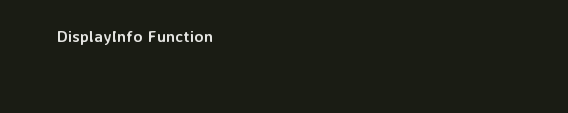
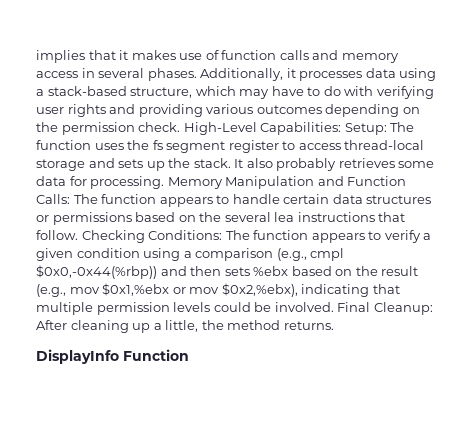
(57, 38) none -> [36,50,399,63] [36,68,437,81] [36,86,434,99] [36,104,420,117] [36,122,415,135] [36,140,425,153] [36,158,435,171] [36,176,407,189] [36,194,432,207] [36,212,406,225] [36,230,432,243] [36,248,345,261] [36,265,419,279] [36,283,400,297] [36,302,433,315] [36,320,334,333] implies that it makes use of function calls and memory access in several phases. Additionally, it processes data using a stack-based structure, which may have to do with verifying user rights and providing various outcomes depending on the permission check. High-Level Capabilities: Setup: The function uses the fs segment register to access thread-local storage and sets up the stack. It also probably retrieves some data for processing. Memory Manipulation and Function Calls: The function appears to handle certain data structures or permissions based on the several lea instructions that follow. Checking Conditions: The function appears to verify a given condition using a comparison (e.g., cmpl $0x0,-0x44(%rbp)) and then sets %ebx based on the result (e.g., mov $0x1,%ebx or mov $0x2,%ebx), indicating that multiple permission levels could be involved. Final Cleanup: After cleaning up a little, the method returns. //

